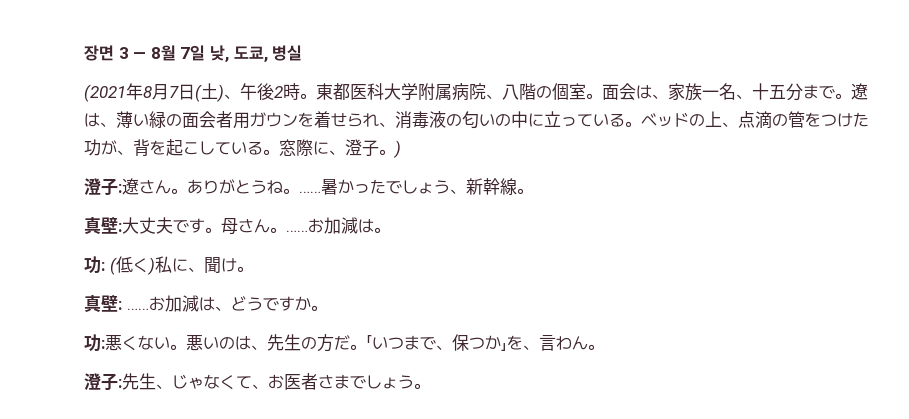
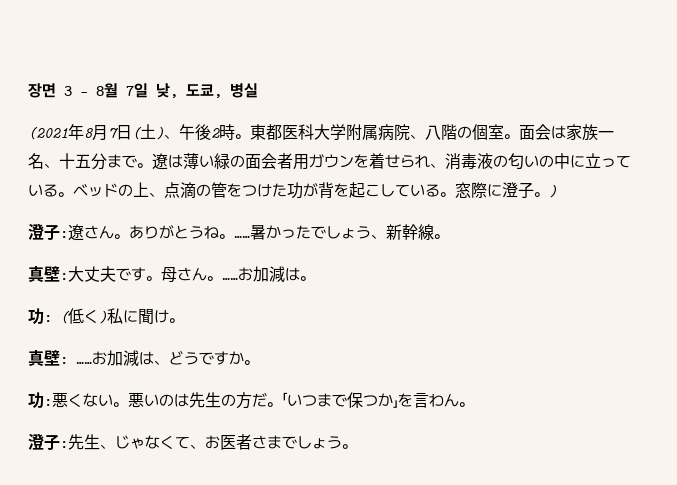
[652,94,668,99] 、 -> (566, 132) none
[100,122,116,127] 、 -> (183, 161) none
[117,150,133,155] 、 -> (318, 190) none
[329,150,345,155] 、 -> (502, 190) none
[187,267,204,272] 、 -> (138, 316) none
[251,345,267,350] 、 -> (189, 400) none
[436,345,452,350] 、 -> (347, 400) none
[523,345,539,350] 、 -> (413, 400) none

